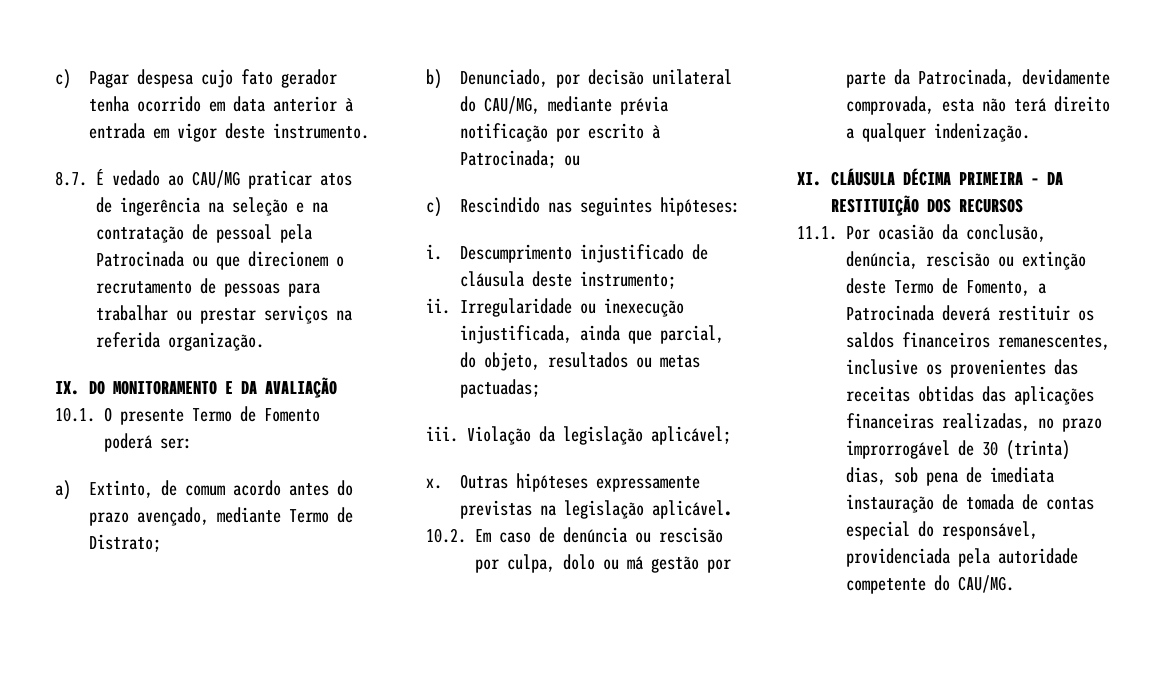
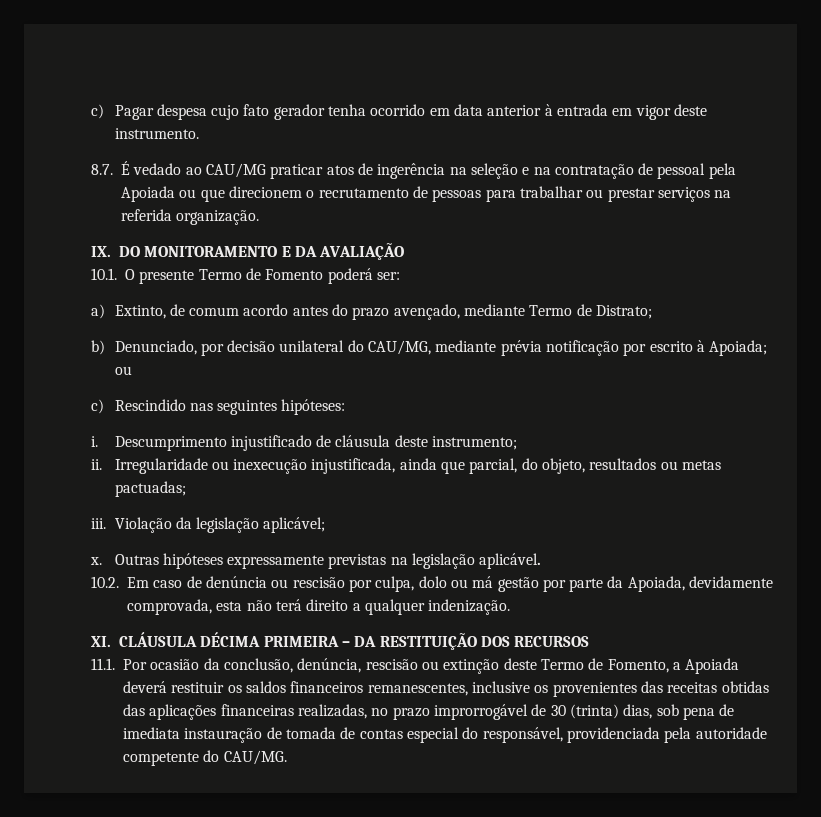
[96,251,185,267] Patrocinada -> [121,186,175,202] Apoiada
[459,150,556,168] Patrocinada; -> [709,340,768,356] Apoiada;
[918,69,1015,87] Patrocinada, -> [627,576,685,592] Apoiada,
[846,305,935,321] Patrocinada -> [685,658,740,674] Apoiada

